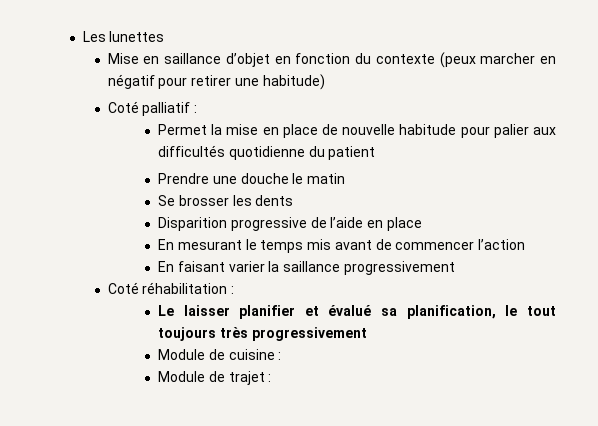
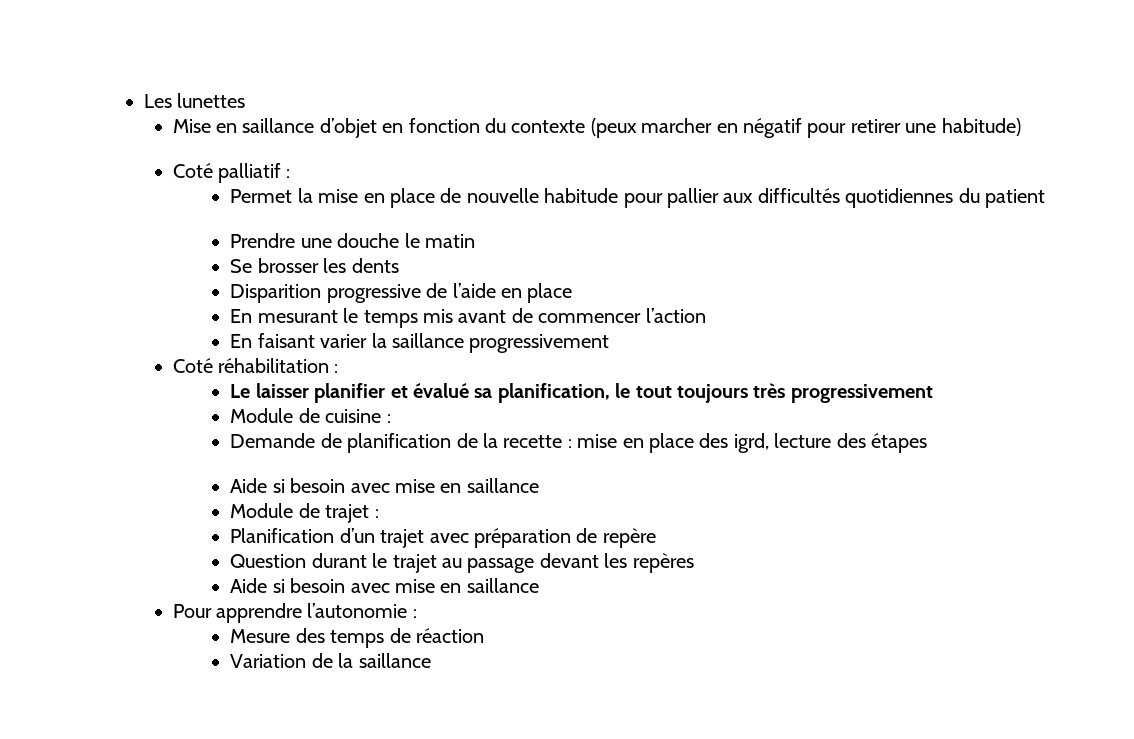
[493,124,529,138] palier -> [666,188,719,208] pallier
[228,146,305,160] quotidienne -> [845,188,954,208] quotidiennes
[157,371,272,385] Module de trajet : -> [230,433,927,453] [230,478,539,493] [230,503,379,523] [230,528,656,548] [230,553,694,573] [230,578,539,593] [172,603,417,623] [230,628,484,648] [230,653,431,668] Demande de planification de la recette : mise en place des igrd, lecture des étapes // Aide si besoin avec mise en saillance // Module de trajet : // Planification d’un trajet avec préparation de repère // Question durant le trajet au passage devant les repères // Aide si besoin avec mise en saillance // Pour apprendre l’autonomie : // Mesure des temps de réaction // Variation de la saillance

